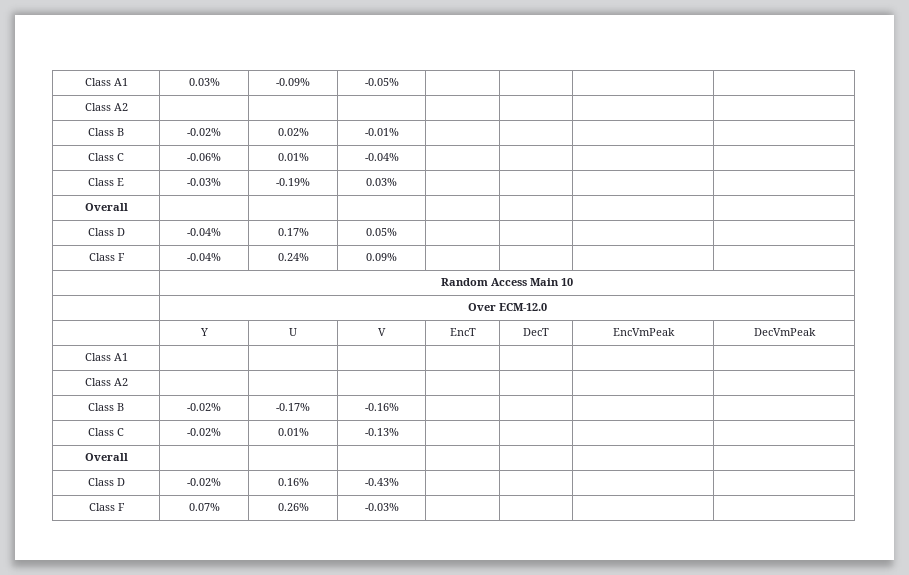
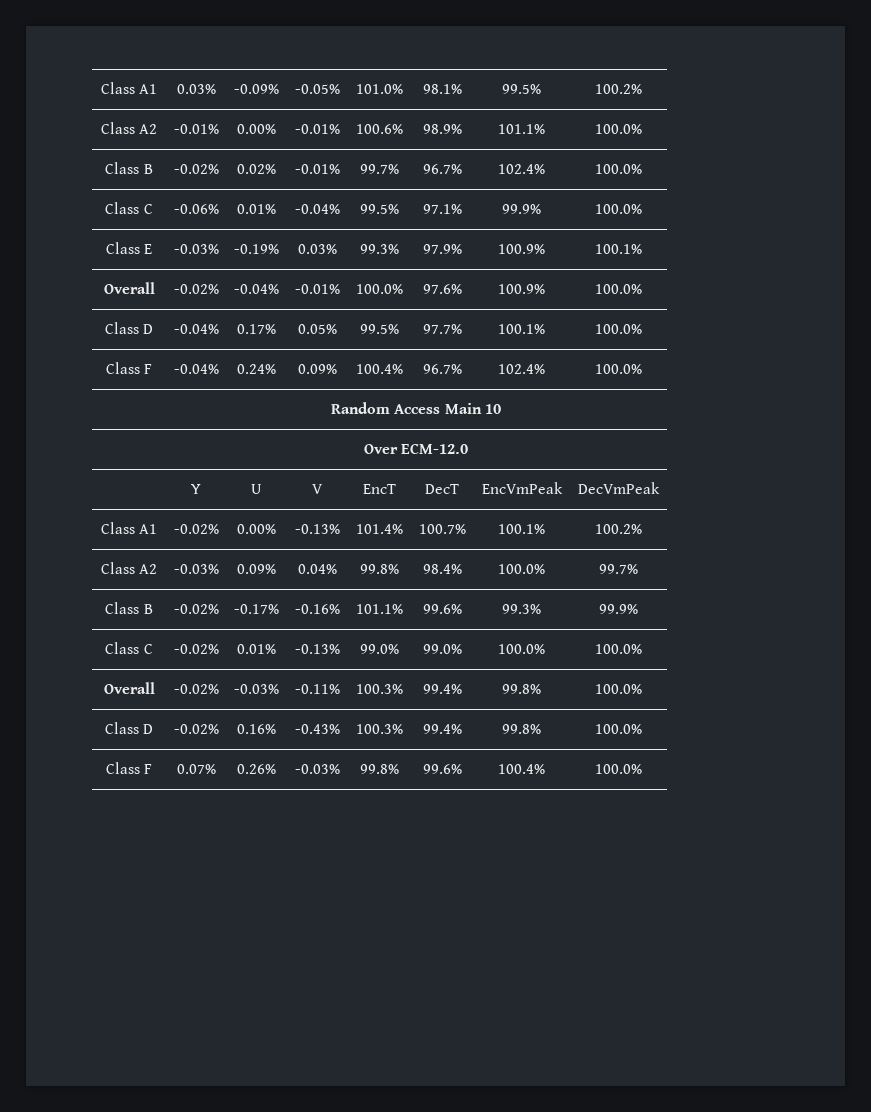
[84,103,128,111] | | | // Class A2 | | | | | | | -> [355,84,403,94] [422,84,462,94] [502,84,541,94] [594,84,642,94] [100,122,158,134] [173,124,219,134] [237,124,276,134] [294,124,340,134] [355,124,403,134] [422,124,462,134] [498,124,545,134] [594,124,642,134] 101.0% | 98.1% | 99.5% | 100.2% // Class A2 | -0.01% | 0.00% | -0.01% | 100.6% | 98.9% | 101.1% | 100.0%
(399, 132) | | | -> [359,164,399,174] [422,164,462,174] [498,164,545,174] [594,164,642,174] 99.7% | 96.7% | 102.4% | 100.0%
(399, 157) | | | -> [359,204,399,214] [422,204,462,214] [502,204,541,214] [594,204,642,214] 99.5% | 97.1% | 99.9% | 100.0%
[84,203,128,211] | | | // Overall | | | | | | | -> [359,244,399,254] [422,244,462,254] [498,244,545,254] [594,244,642,254] [103,282,155,294] [173,284,219,294] [234,284,279,294] [294,284,340,294] [355,284,403,294] [422,284,462,294] [498,284,545,294] [594,284,642,294] 99.3% | 97.9% | 100.9% | 100.1% // Overall | -0.02% | -0.04% | -0.01% | 100.0% | 97.6% | 100.9% | 100.0%
(397, 232) | | | -> [359,324,399,334] [422,324,462,334] [498,324,545,334] [594,324,642,334] 99.5% | 97.7% | 100.1% | 100.0%
(397, 257) | | | -> [355,364,403,374] [422,364,462,374] [498,364,545,374] [594,364,642,374] 100.4% | 96.7% | 102.4% | 100.0%
[84,378,128,386] | | | | | | // Class A2 | | | | | | | -> [173,524,219,534] [237,524,276,534] [294,524,340,534] [355,524,403,534] [418,524,466,534] [498,524,545,534] [594,524,642,534] [100,562,158,574] [173,564,219,574] [237,564,276,574] [297,564,337,574] [359,564,399,574] [422,564,462,574] [498,564,545,574] [598,564,638,574] -0.02% | 0.00% | -0.13% | 101.4% | 100.7% | 100.1% | 100.2% // Class A2 | -0.03% | 0.09% | 0.04% | 99.8% | 98.4% | 100.0% | 99.7%
(399, 407) | | | -> [355,604,403,614] [422,604,462,614] [502,604,541,614] [598,604,638,614] 101.1% | 99.6% | 99.3% | 99.9%
[84,453,128,461] | | | // Overall | | | | | | | -> [359,644,399,654] [422,644,462,654] [498,644,545,654] [594,644,642,654] [103,682,155,694] [173,684,219,694] [234,684,279,694] [294,684,340,694] [355,684,403,694] [422,684,462,694] [502,684,541,694] [594,684,642,694] 99.0% | 99.0% | 100.0% | 100.0% // Overall | -0.02% | -0.03% | -0.11% | 100.3% | 99.4% | 99.8% | 100.0%
(399, 482) | | | -> [355,724,403,734] [422,724,462,734] [502,724,541,734] [594,724,642,734] 100.3% | 99.4% | 99.8% | 100.0%
(399, 507) | | | -> [359,764,399,774] [422,764,462,774] [498,764,545,774] [594,764,642,774] 99.8% | 99.6% | 100.4% | 100.0%

